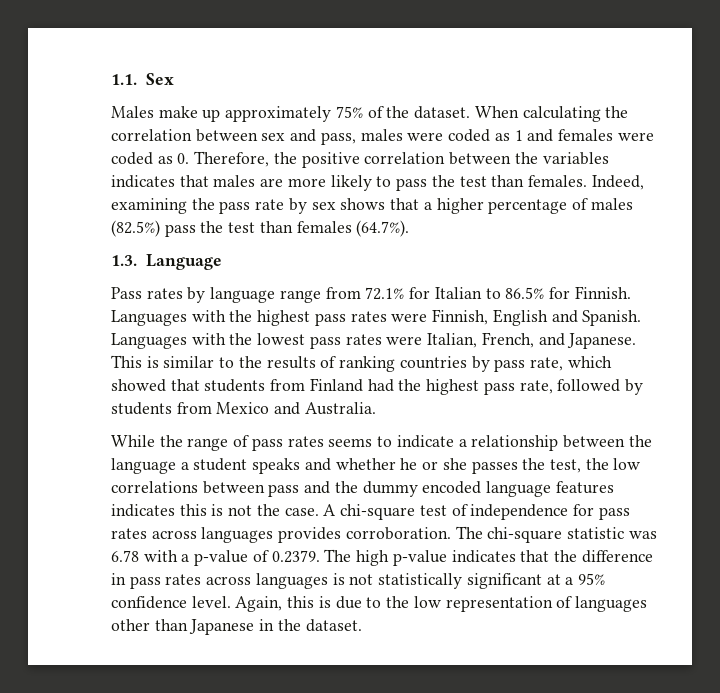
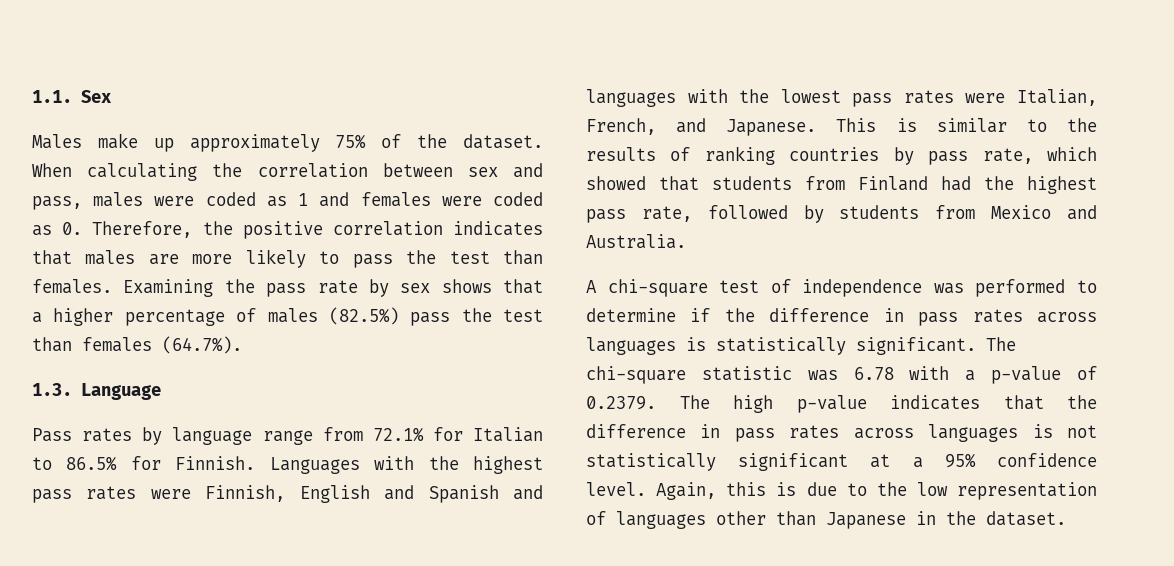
[449,152,609,165] between the variables -> (443, 228) none
[591,175,644,190] [111,198,187,214] Indeed, examining -> [123,279,214,297] Examining
[582,310,642,326] [111,333,187,349] Spanish. Languages -> [428,485,543,503] [586,89,676,107] Spanish and languages
[111,435,652,451] [111,458,641,474] [111,481,614,497] [111,504,319,517] While the range of pass rates seems to indicate a relationship between the language a student speaks and whether he or she passes the test, the low correlations between pass and the dummy encoded language features indicates this is not the case. -> (686, 241) none
[572,504,630,520] [111,527,451,543] for pass rates across languages provides corroboration. -> [933,279,1097,297] [586,308,1097,326] [586,337,976,355] was performed to determine if the difference in pass rates across languages is statistically significant.

